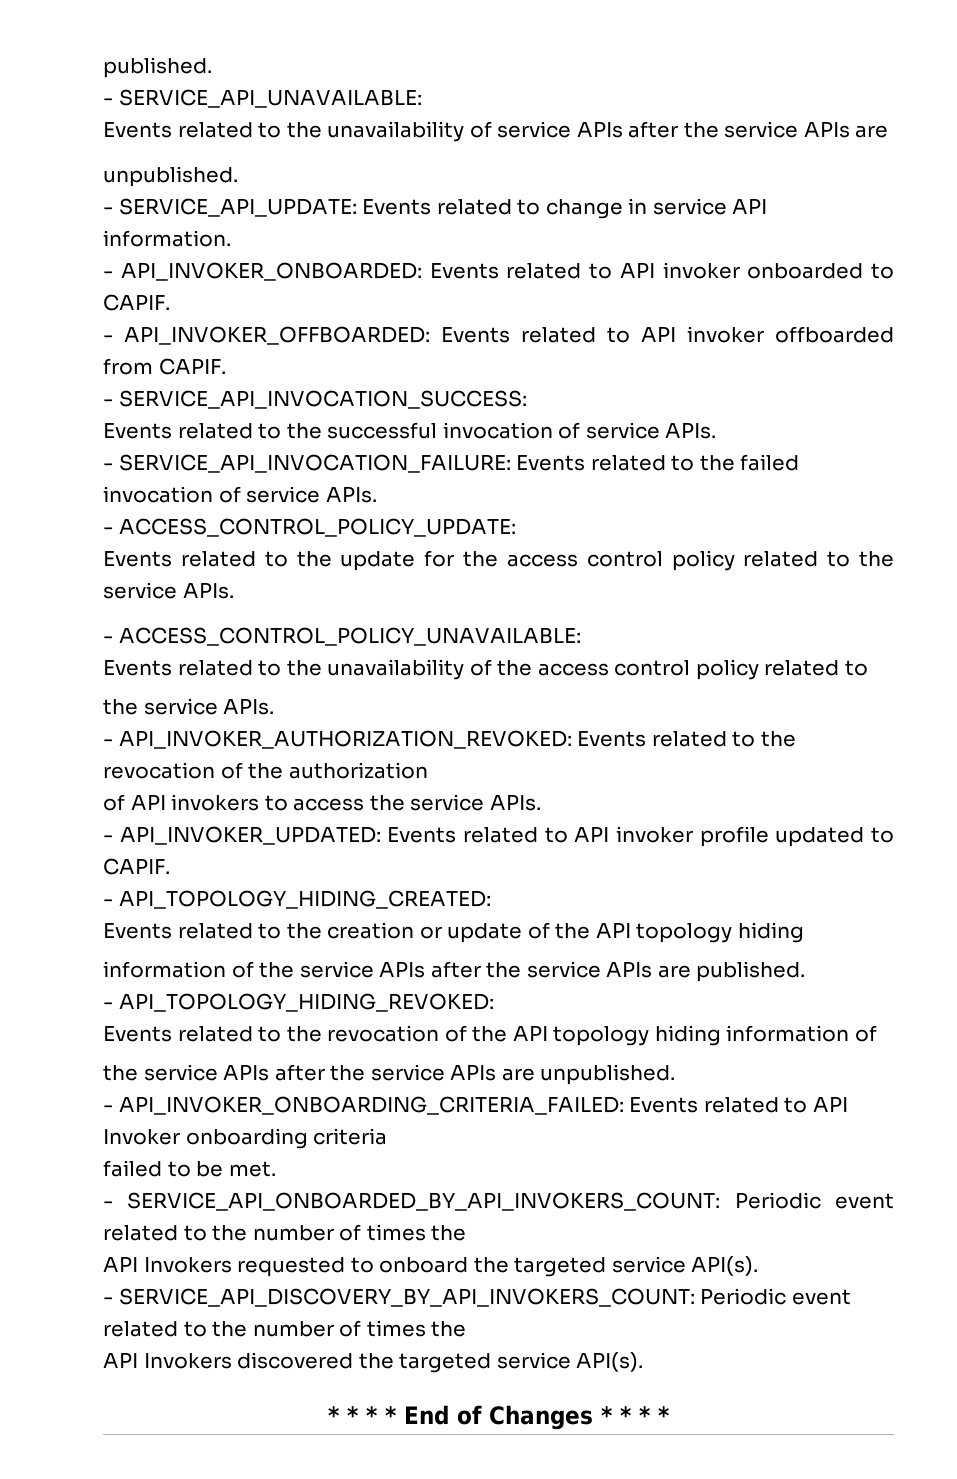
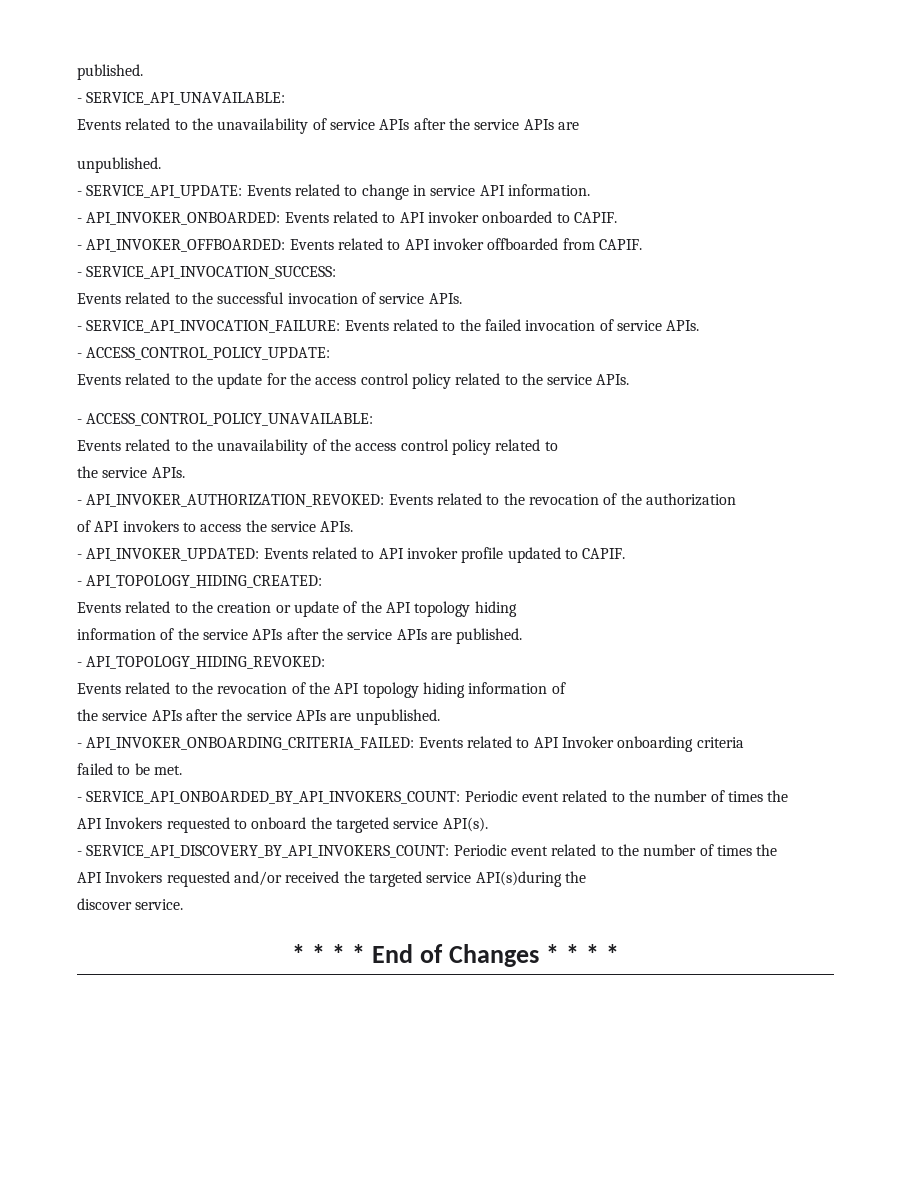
[237,1352,644,1373] discovered the targeted service API(s). -> [166,871,586,887] [77,898,184,910] requested and/or received the targeted service API(s)during the // discover service.

